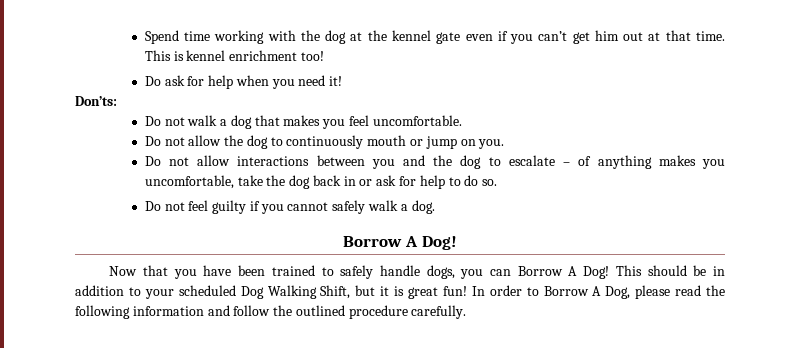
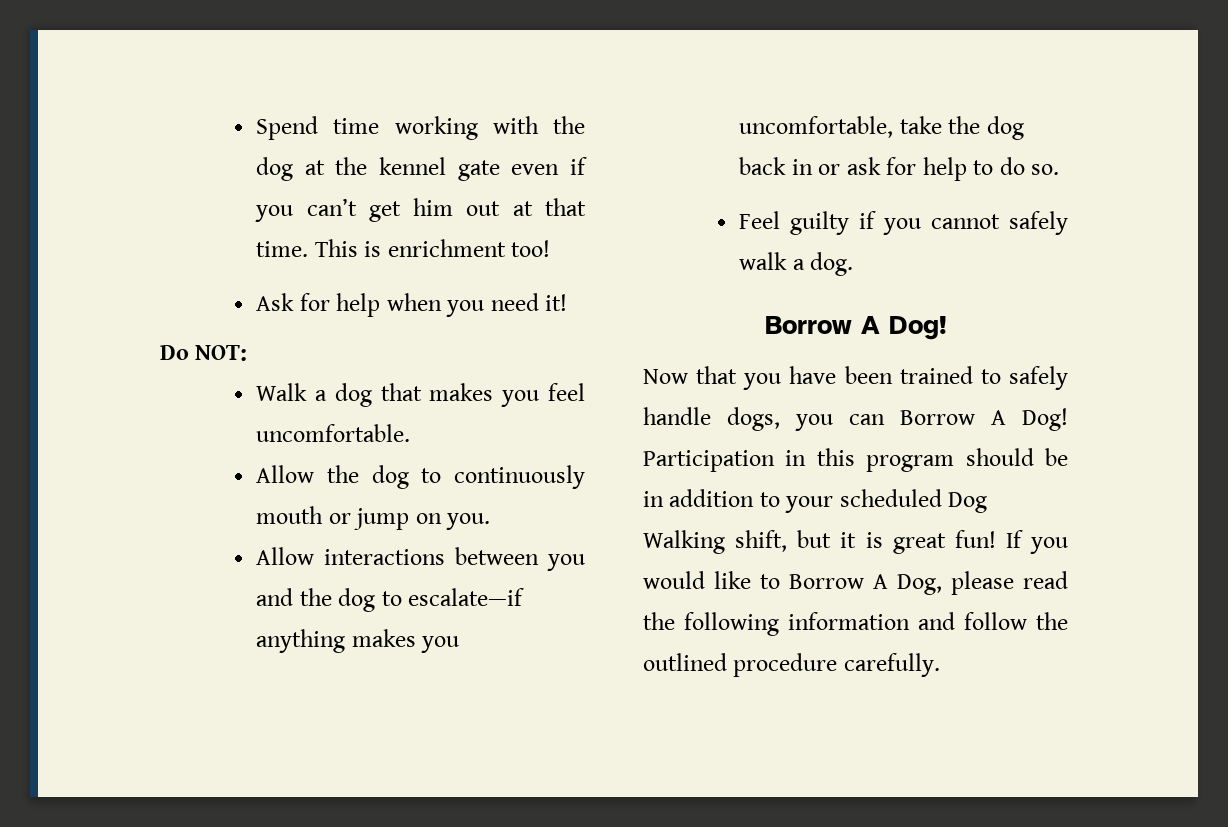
[186,50,226,61] kennel -> (382, 249) none
[144,75,185,86] Do ask -> [256,293,295,311] Ask
[75,96,117,106] [144,115,218,126] Don’ts: // Do not walk -> [160,345,248,361] [256,383,308,401] Do NOT: // Walk
[144,135,222,146] Do not allow -> [256,465,315,483] Allow
[144,155,231,166] Do not allow -> [256,547,315,565] Allow
[508,155,592,166] escalate – of -> [408,588,525,606] escalate—if
[144,200,209,211] Do not feel -> [739,211,781,229] Feel
[615,265,642,276] This -> [643,448,955,472] Participation in this program
[320,285,351,299] Shift, -> [735,530,788,552] shift,
[471,285,522,296] In order -> [1005,530,1068,554] [643,571,751,589] If you would like

